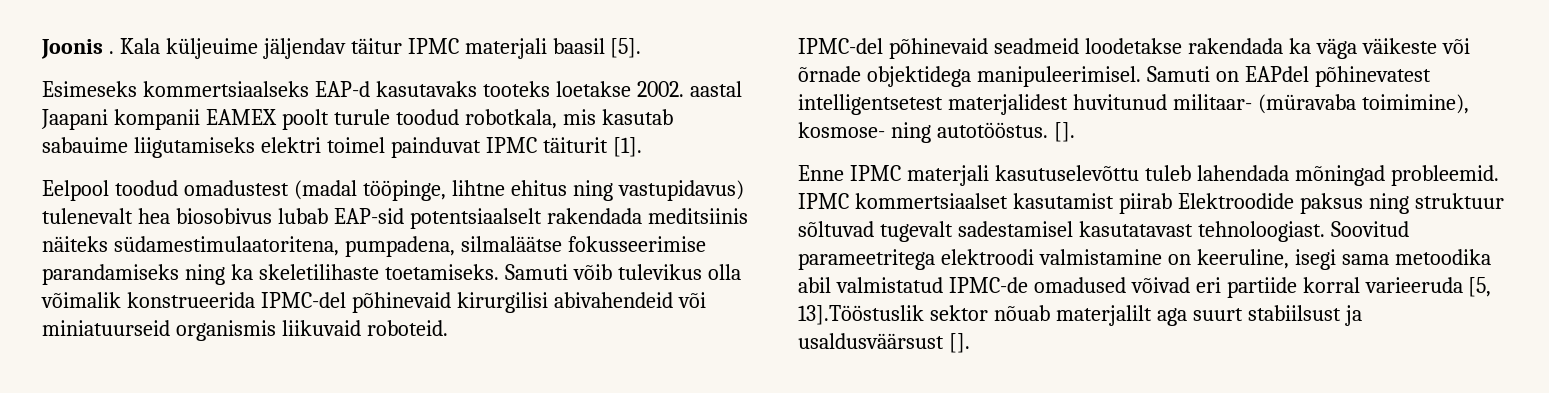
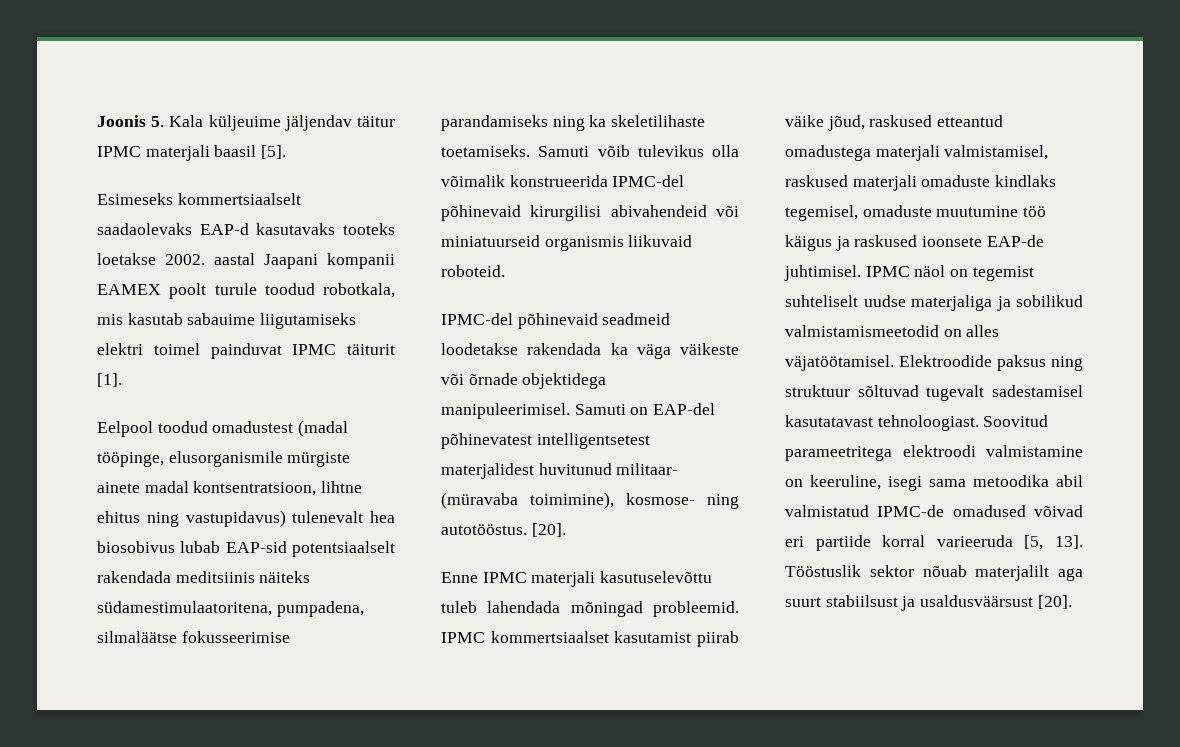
[108,51,114,54] . -> [151,116,165,127] 5.
[142,81,309,97] kommertsiaalseks -> [177,193,301,205] [97,223,192,235] kommertsiaalselt saadaolevaks
(446, 190) none -> [168,451,351,467] [97,481,317,496] elusorganismile mürgiste ainete madal kontsentratsioon,
[1244,66,1309,82] EAPdel -> [653,403,716,415] EAP-del
[1053,122,1075,142] []. -> [531,523,566,537] [20].
(1172, 203) none -> [785,115,1004,131] [785,145,1049,161] [785,175,1057,191] [785,205,1047,221] [785,235,1044,251] [784,265,1034,281] [785,295,1083,311] [785,325,1000,337] [785,355,894,371] väike jõud, raskused etteantud omadustega materjali valmistamisel, raskused materjali omaduste kindlaks tegemisel, omaduste muutumine töö käigus ja raskused ioonsete EAP-de juhtimisel. IPMC näol on tegemist suhteliselt uudse materjaliga ja sobilikud valmistamismeetodid on alles väjatöötamisel.
[798,305,924,325] 13].Tööstuslik -> [1055,535,1083,549] [785,565,861,577] 13]. Tööstuslik
[948,333,970,353] []. -> [1037,595,1072,609] [20].

